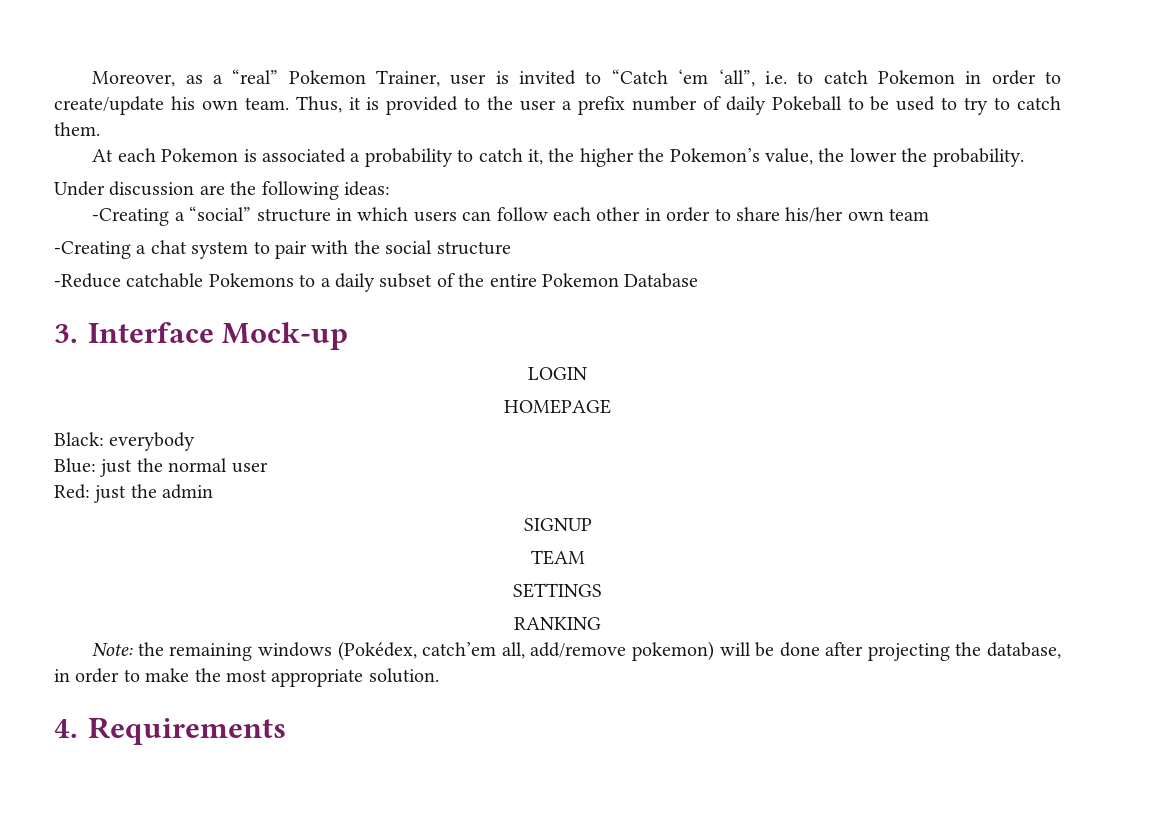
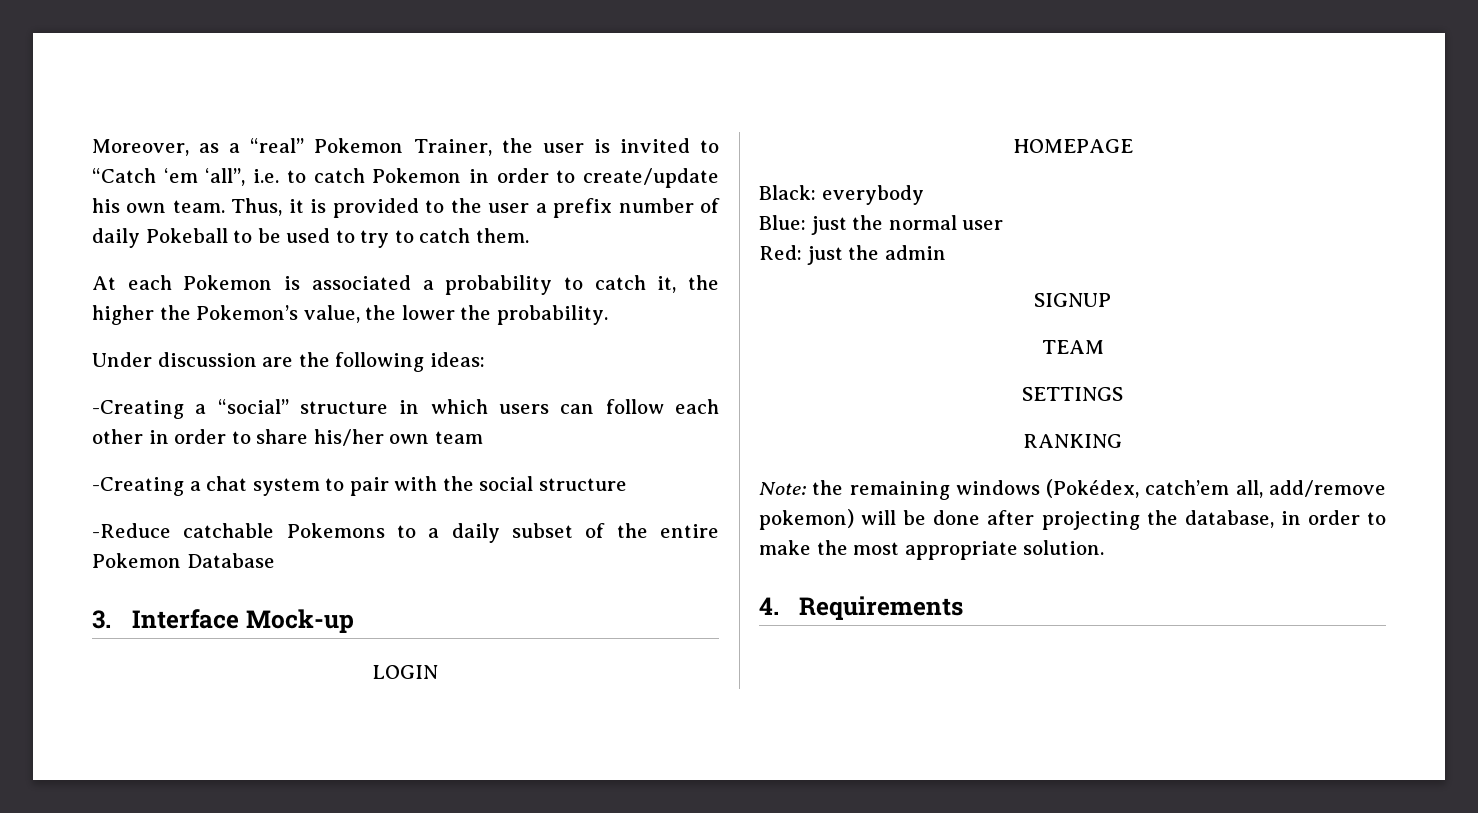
(441, 78) none -> [501,138,533,153] the

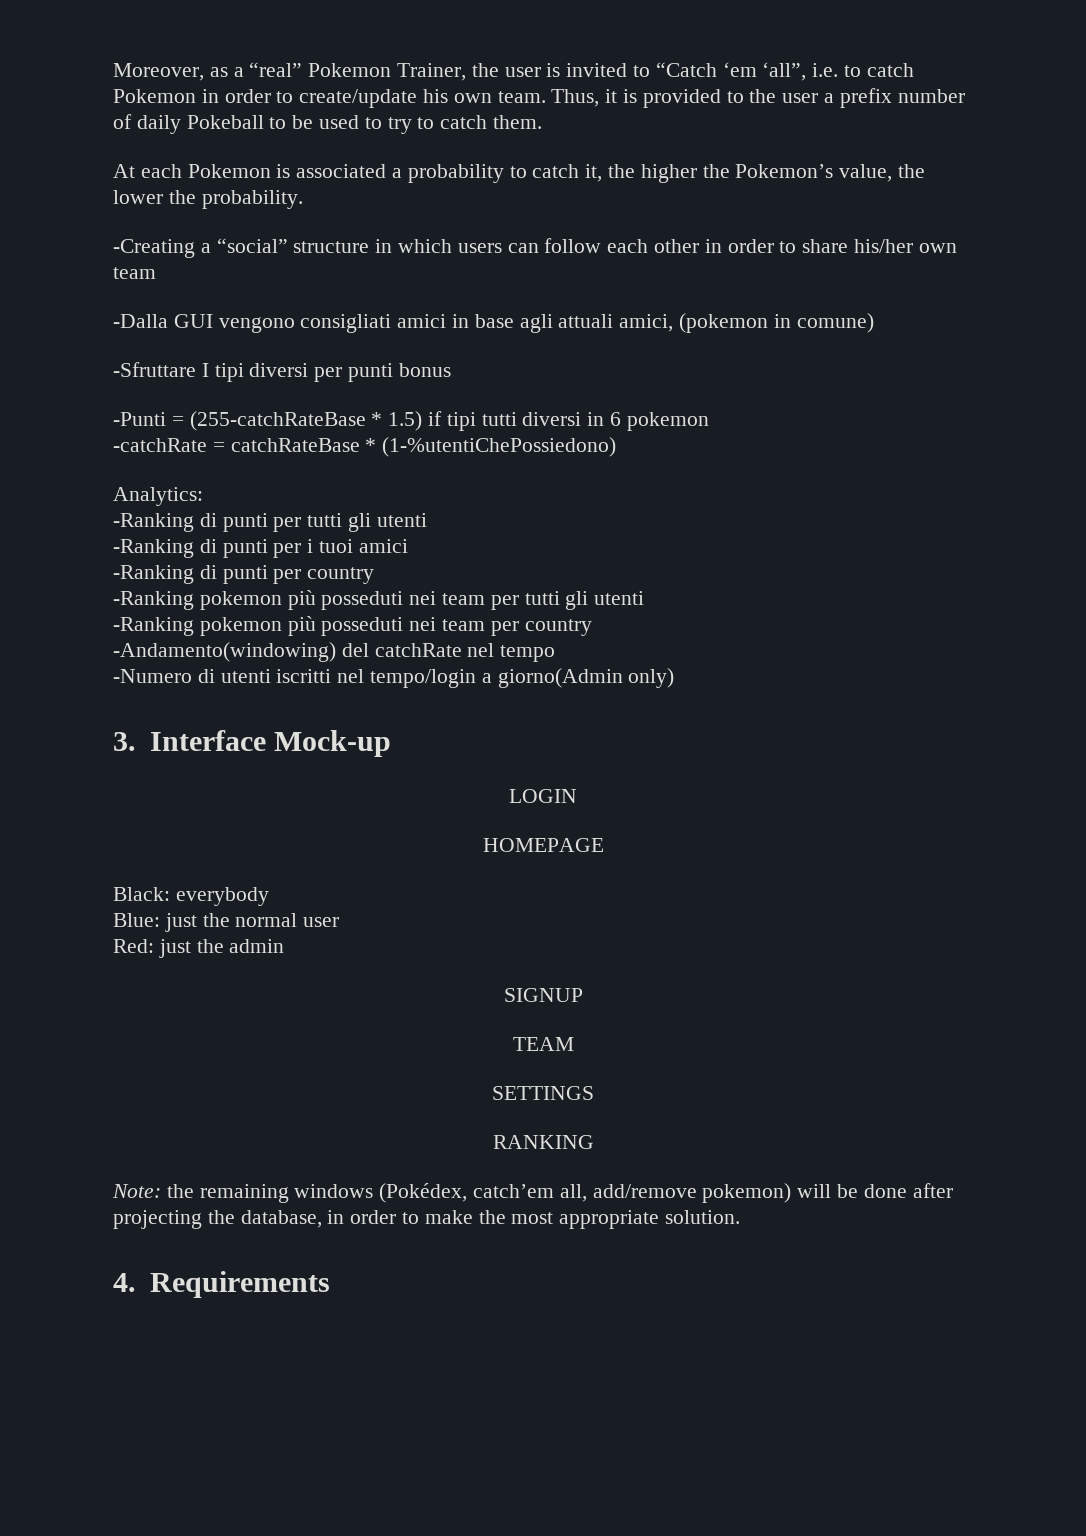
[92,352,485,372] // Under discussion are the following ideas: -> (303, 199) none
[92,476,627,496] [92,523,719,543] [92,553,275,568] -Creating a chat system to pair with the social structure // -Reduce catchable Pokemons to a daily subset of the entire Pokemon Database -> [113,313,874,333] [113,362,451,382] [113,411,709,431] [113,437,617,457] [113,487,203,506] [113,513,427,532] [113,539,408,558] [113,565,375,584] [113,590,645,610] [113,616,592,636] [113,642,556,662] [113,668,675,688] -Dalla GUI vengono consigliati amici in base agli attuali amici, (pokemon in comune) // -Sfruttare I tipi diversi per punti bonus // -Punti = (255-catchRateBase * 1.5) if tipi tutti diversi in 6 pokemon // -catchRate = catchRateBase * (1-%utentiChePossiedono) // Analytics: // -Ranking di punti per tutti gli utenti // -Ranking di punti per i tuoi amici // -Ranking di punti per country // -Ranking pokemon più posseduti nei team per tutti gli utenti // -Ranking pokemon più posseduti nei team per country // -Andamento(windowing) del catchRate nel tempo // -Numero di utenti iscritti nel tempo/login a giorno(Admin only)

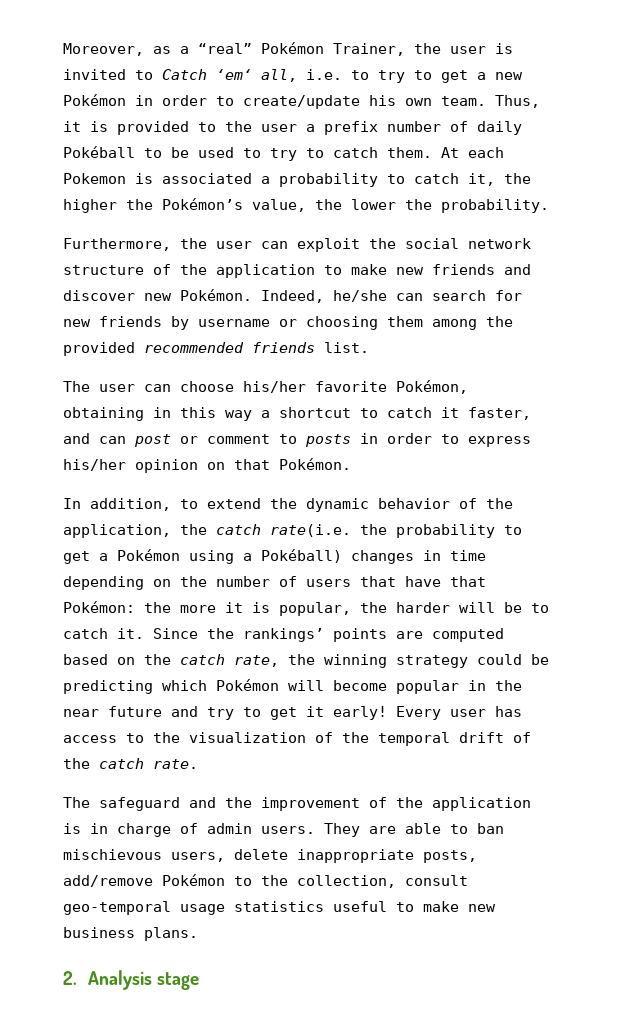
[308,63,392,77] Pokemon -> [261,42,324,54] Pokémon
[655,62,914,81] [113,89,196,103] “Catch ‘em ‘all”, i.e. to catch Pokemon -> [162,69,523,83] [63,94,126,106] Catch ‘em‘ all, i.e. to try to get a new Pokémon
[186,115,264,129] Pokeball -> [63,146,135,158] Pokéball
(543, 122) // -> (432, 152) none
[735,164,834,178] Pokemon’s -> [162,198,243,210] Pokémon’s
[113,238,957,258] [113,267,156,279] [113,313,874,333] [113,362,451,382] [113,411,709,431] [113,437,617,457] [113,487,203,506] [113,513,427,532] [113,539,408,558] [113,565,375,584] [113,590,645,610] [113,616,592,636] [113,642,556,662] [113,668,675,688] [113,730,392,757] [509,789,577,803] [482,838,604,852] [113,887,269,906] [113,913,340,932] [113,939,285,958] [503,988,583,1002] [512,1037,574,1051] [492,1086,594,1100] [492,1135,594,1149] [112,1183,953,1203] [113,1210,741,1229] [113,1271,331,1298] -Creating a “social” structure in which users can follow each other in order to share his/her own team // -Dalla GUI vengono consigliati amici in base agli attuali amici, (pokemon in comune) // -Sfruttare I tipi diversi per punti bonus // -Punti = (255-catchRateBase * 1.5) if tipi tutti diversi in 6 pokemon // -catchRate = catchRateBase * (1-%utentiChePossiedono) // Analytics: // -Ranking di punti per tutti gli utenti // -Ranking di punti per i tuoi amici // -Ranking di punti per country // -Ranking pokemon più posseduti nei team per tutti gli utenti // -Ranking pokemon più posseduti nei team per country // -Andamento(windowing) del catchRate nel tempo // -Numero di utenti iscritti nel tempo/login a giorno(Admin only) // 3. Interface Mock-up // LOGIN // HOMEPAGE // Black: everybody // Blue: just the normal user // Red: just the admin // SIGNUP // TEAM // SETTINGS // RANKING // Note: the remaining windows (Pokédex, catch’em all, add/remove pokemon) will be done after projecting the database, in order to make the most appropriate solution. // 4. Requirements -> [63,238,531,252] [63,264,531,278] [63,289,522,303] [63,316,513,330] [63,342,369,356] [63,380,468,394] [63,407,531,421] [63,433,531,447] [63,458,351,473] [63,498,513,512] [63,524,522,538] [63,549,486,564] [63,576,486,590] [63,601,549,616] [63,628,504,642] [63,654,549,668] [63,679,522,694] [63,706,522,720] [63,732,531,746] [63,758,198,769] [63,797,531,811] [63,823,504,837] [63,849,477,863] [63,874,468,888] [63,901,496,915] [63,927,198,941] [63,970,199,990] Furthermore, the user can exploit the social network structure of the application to make new friends and discover new Pokémon. Indeed, he/she can search for new friends by username or choosing them among the provided recommended friends list. // The user can choose his/her favorite Pokémon, obtaining in this way a shortcut to catch it faster, and can post or comment to posts in order to express his/her opinion on that Pokémon. // In addition, to extend the dynamic behavior of the application, the catch rate(i.e. the probability to get a Pokémon using a Pokéball) changes in time depending on the number of users that have that Pokémon: the more it is popular, the harder will be to catch it. Since the rankings’ points are computed based on the catch rate, the winning strategy could be predicting which Pokémon will become popular in the near future and try to get it early! Every user has access to the visualization of the temporal drift of the catch rate. // The safeguard and the improvement of the application is in charge of admin users. They are able to ban mischievous users, delete inappropriate posts, add/remove Pokémon to the collection, consult geo-temporal usage statistics useful to make new business plans. // 2. Analysis stage

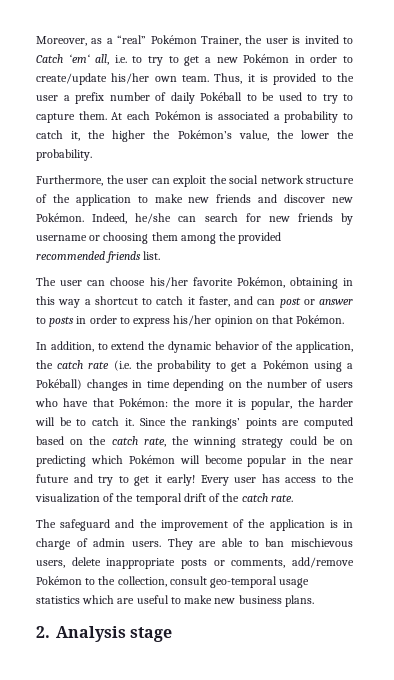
[369,95,396,106] his -> [111,73,150,84] his/her
[333,147,378,158] catch -> [36,113,75,123] capture
[63,173,126,184] Pokemon -> [154,111,201,120] Pokémon
[207,434,270,444] comment -> [319,299,353,305] answer
[270,524,351,537] rate(i.e. -> [88,360,131,371] rate (i.e.
[360,576,396,587] that -> [35,398,58,407] who
(549, 659) none -> [339,439,353,445] on
[423,850,477,863] posts, -> [181,559,286,569] posts or comments,
(324, 906) none -> [82,595,135,604] which are

